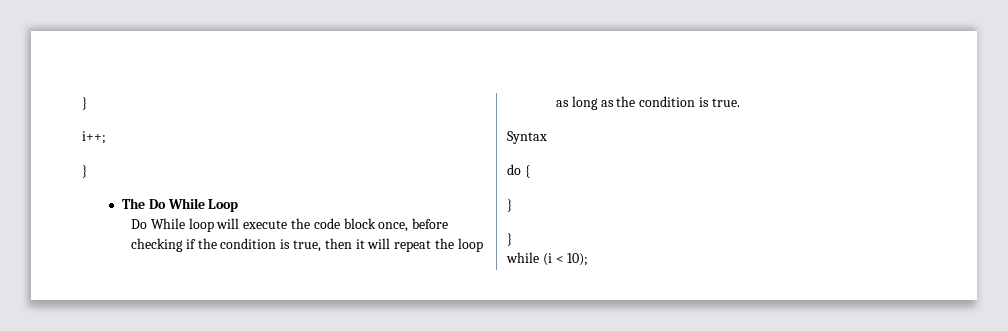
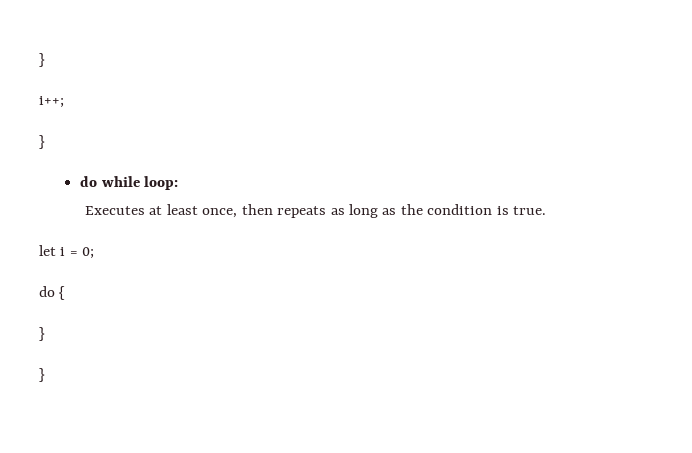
[121,198,239,212] [131,218,449,232] [131,238,483,252] The Do While Loop // Do While loop will execute the code block once, before checking if the condition is true, then it will repeat the loop -> [80,176,178,190] [84,204,327,218] do while loop: // Executes at least once, then repeats
[507,131,547,144] Syntax -> [39,245,95,259] let i = 0;
[506,252,589,266] // while (i < 10); -> (45, 375) none

